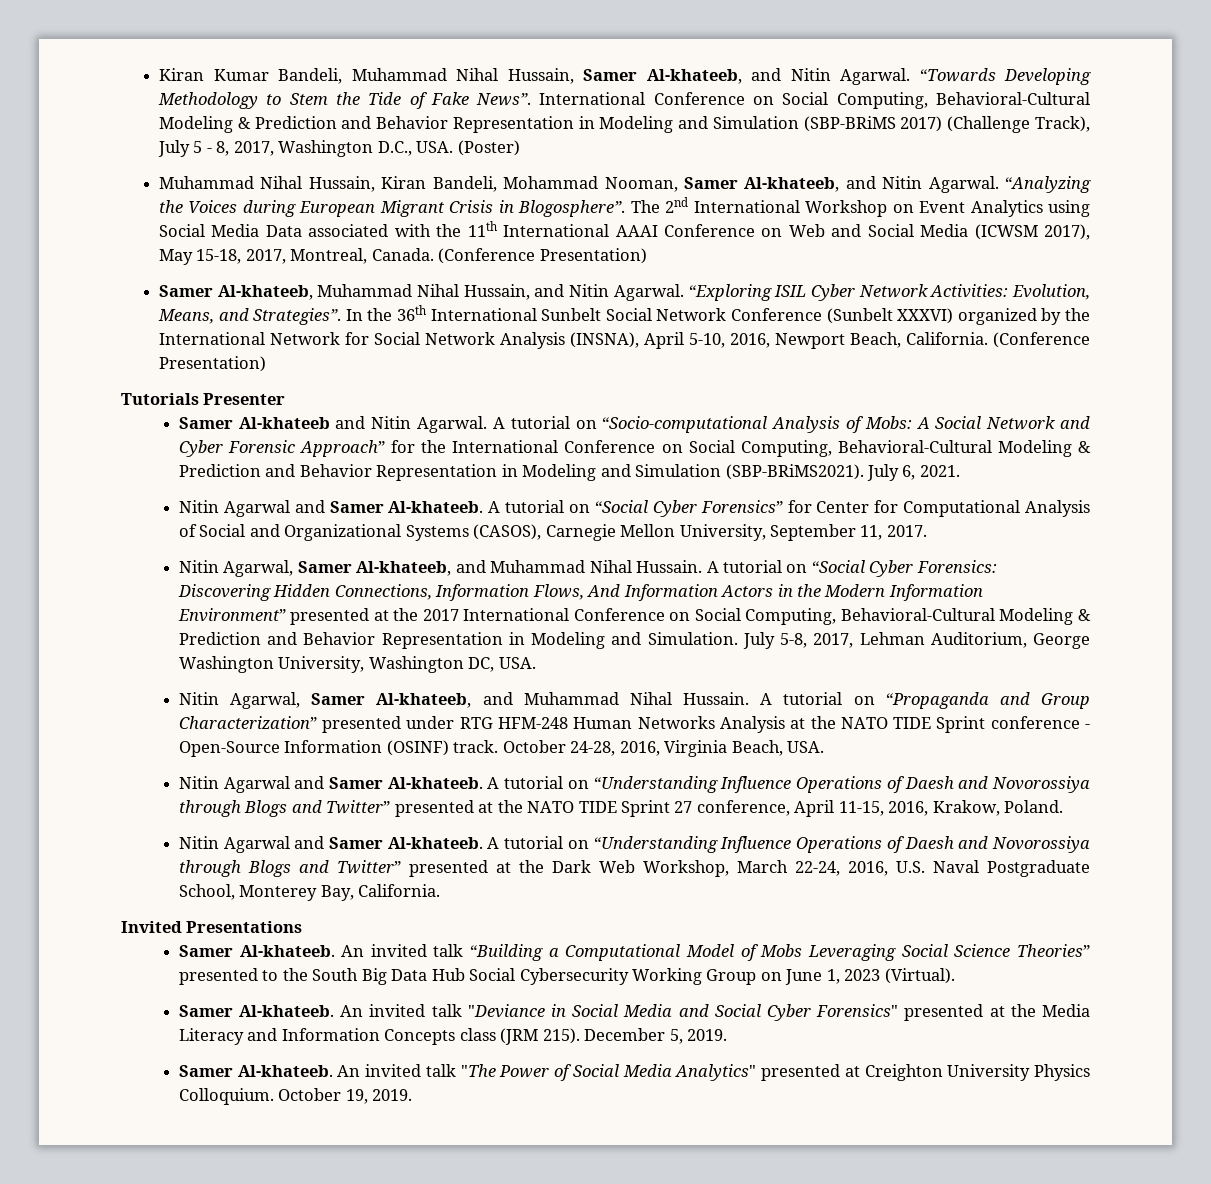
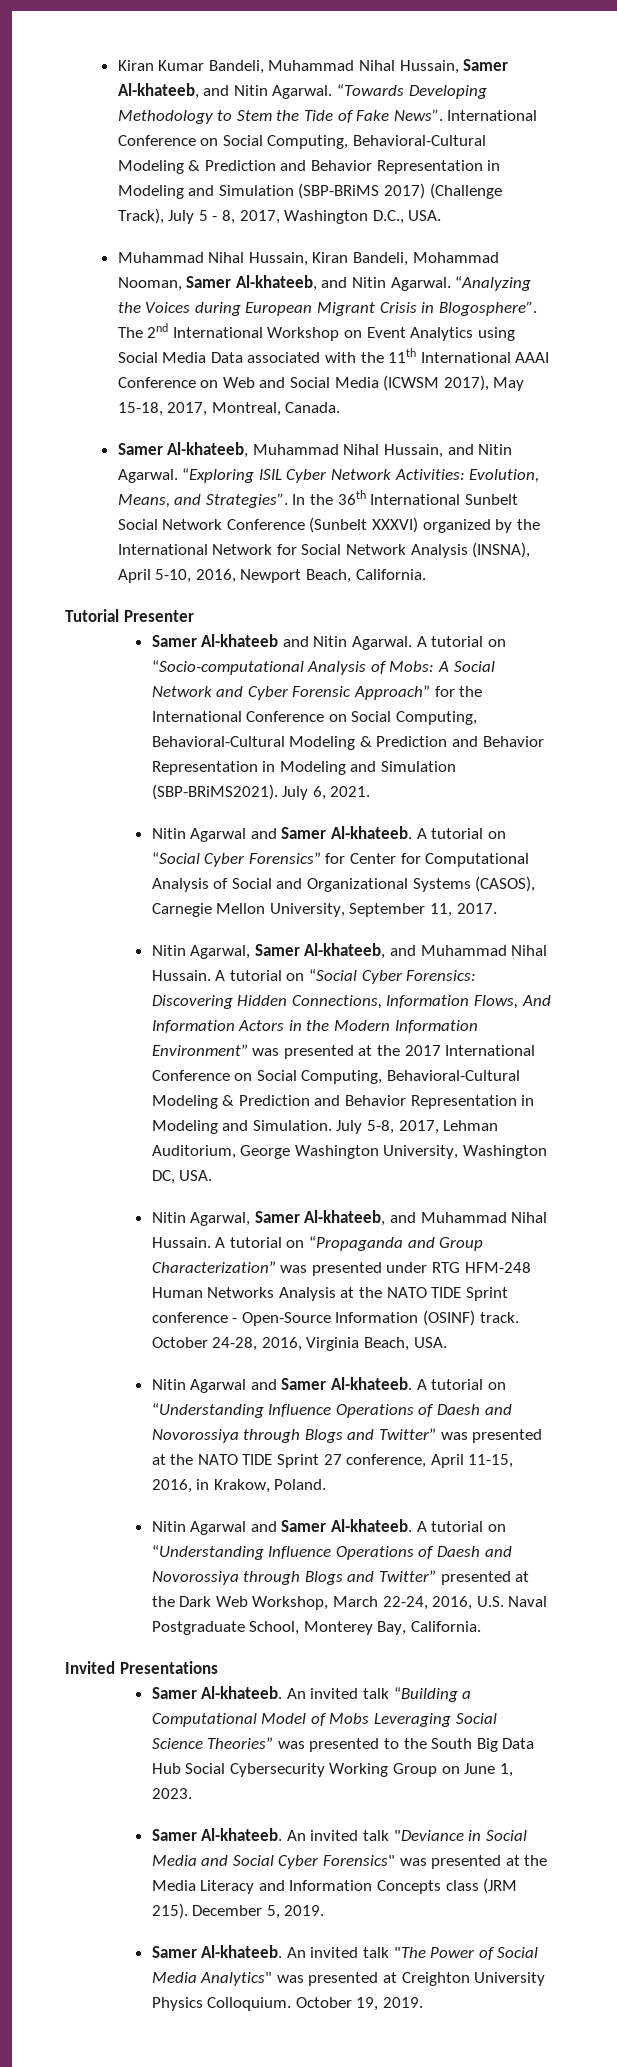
[457,140,520,156] (Poster) -> (442, 215) none
[438,248,647,264] (Conference Presentation) -> (341, 407) none
[993,332,1090,348] [159,356,267,372] [121,393,199,405] (Conference Presentation) // Tutorials -> [65,609,119,622] // Tutorial
(286, 615) none -> [252,1048,280,1056] was
(317, 722) none -> [280,1265,308,1273] was
(391, 807) none -> [440,1432,468,1440] was
(929, 808) none -> [196,1479,210,1490] in
(1090, 950) none -> [277,1741,305,1749] was
[844,968,955,984] 2023 (Virtual). -> [151,1788,192,1799] 2023.
(899, 1010) none -> [399,1858,427,1866] was
(757, 1072) none -> [276,1975,304,1983] was

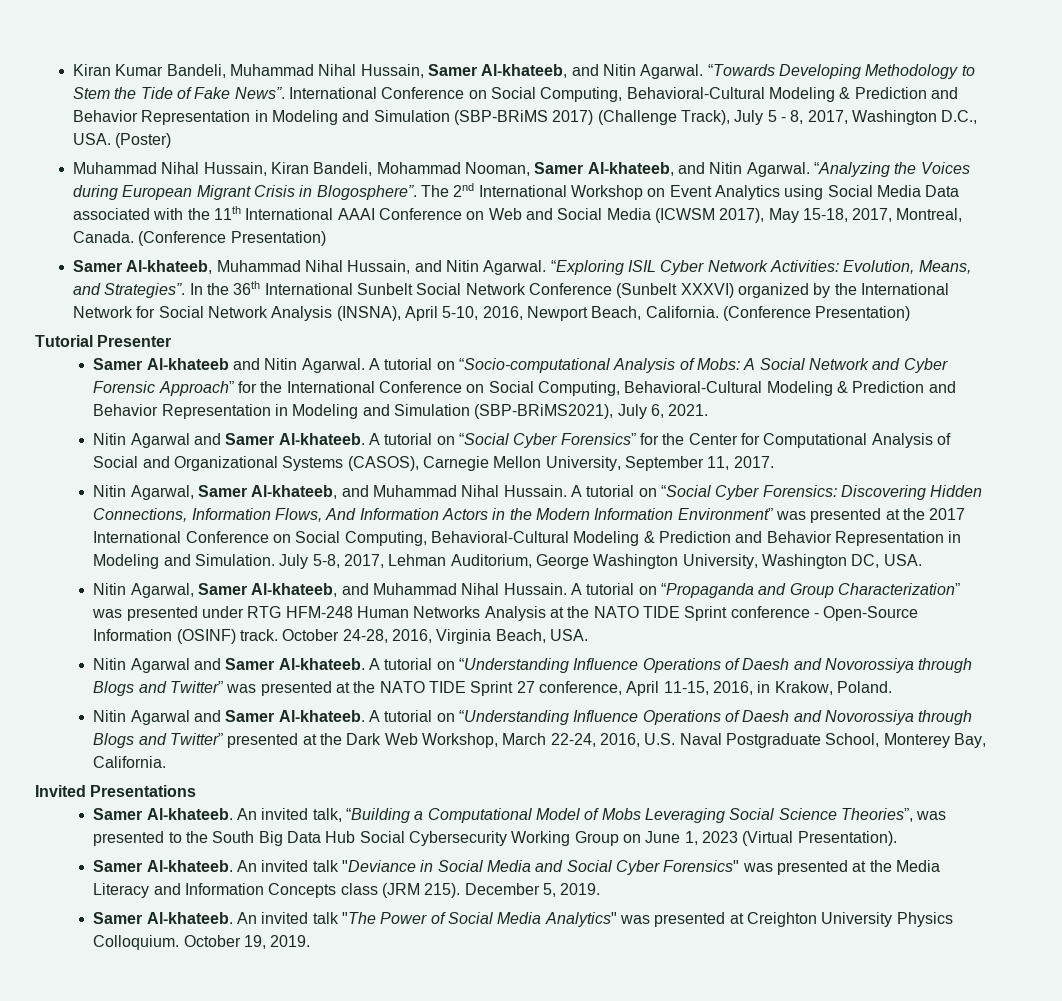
(442, 215) none -> [115,133,172,148] (Poster)
(341, 407) none -> [138,231,326,246] (Conference Presentation)
(426, 574) none -> [722,306,911,321] (Conference Presentation)
[151,784,278,800] (SBP-BRiMS2021). -> [474,404,614,419] (SBP-BRiMS2021),
(346, 858) none -> [662,433,685,445] the
[363,1688,390,1699] talk -> [312,808,342,822] talk,
[207,1737,274,1749] Theories” -> [840,808,913,822] Theories”,
[151,1788,192,1799] 2023. -> [701,831,897,846] 2023 (Virtual Presentation).

